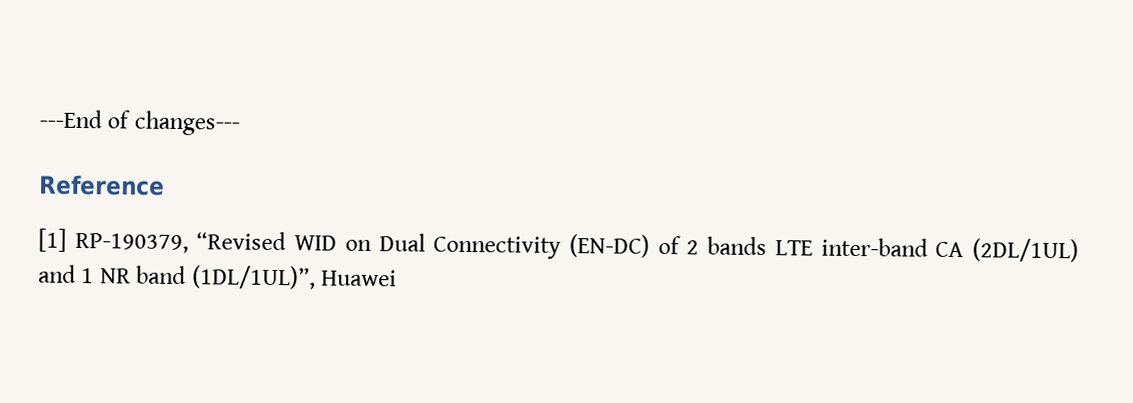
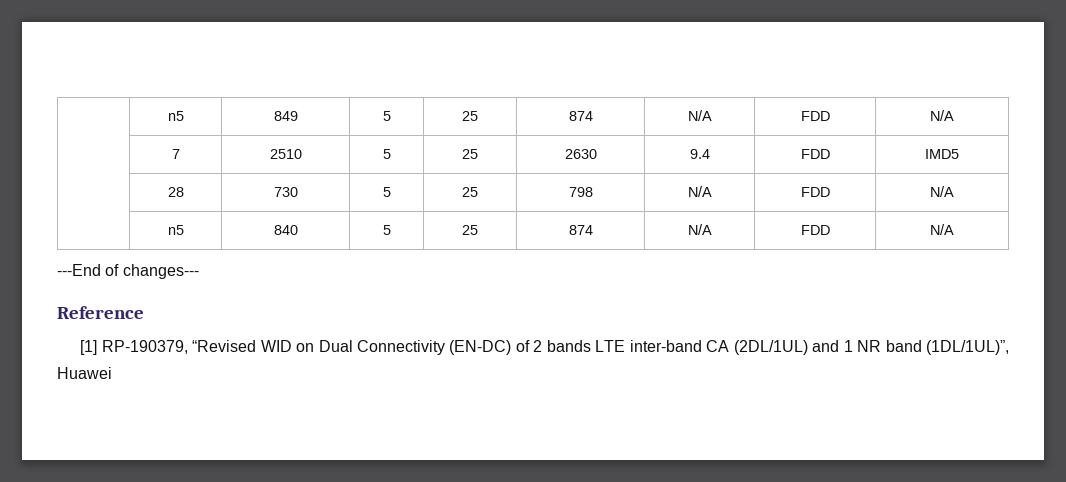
(39, 119) none -> [167,111,184,121] [273,111,298,121] [382,111,391,121] [462,111,478,121] [568,111,593,121] [687,110,712,121] [800,111,830,121] [930,110,954,121] [171,149,180,159] [269,149,302,159] [382,149,391,159] [462,149,478,159] [564,149,597,159] [689,149,710,159] [800,149,830,159] [925,149,959,159] [167,187,184,197] [273,187,298,197] [382,187,391,197] [462,187,478,197] [568,187,593,197] [687,186,712,197] [800,187,830,197] [930,186,954,197] [167,225,184,235] [273,225,298,235] [382,225,391,235] [462,225,478,235] [568,225,593,235] [687,224,712,235] [800,225,830,235] [930,224,954,235] | n5 | 849 | 5 | 25 | 874 | N/A | FDD | N/A // | 7 | 2510 | 5 | 25 | 2630 | 9.4 | FDD | IMD5 // | 28 | 730 | 5 | 25 | 798 | N/A | FDD | N/A // | n5 | 840 | 5 | 25 | 874 | N/A | FDD | N/A //

